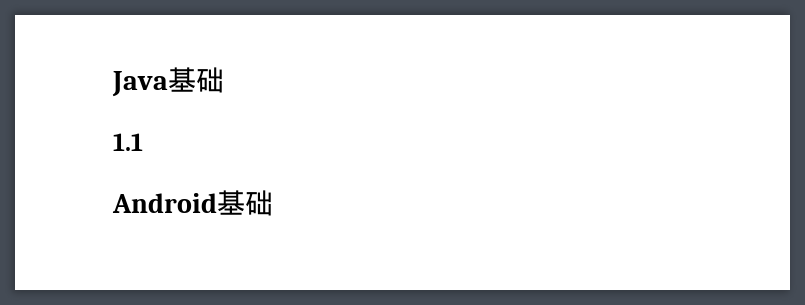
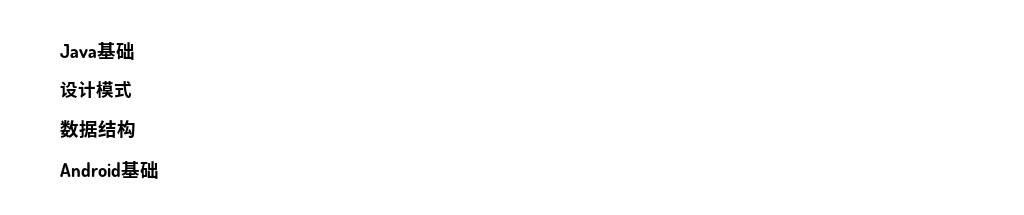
[113,133,143,151] 1.1 -> [60,81,132,98] [60,120,136,139] 设计模式 // 数据结构

